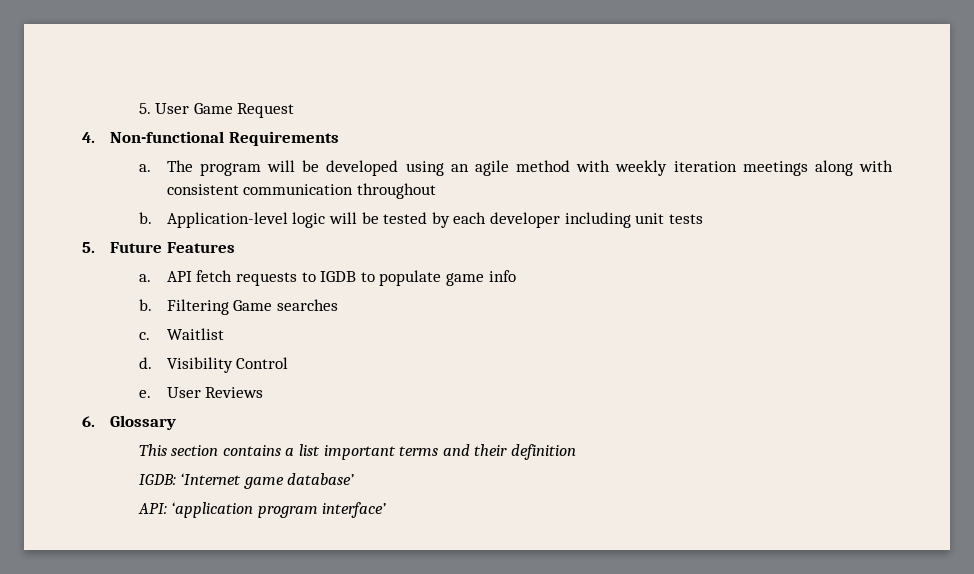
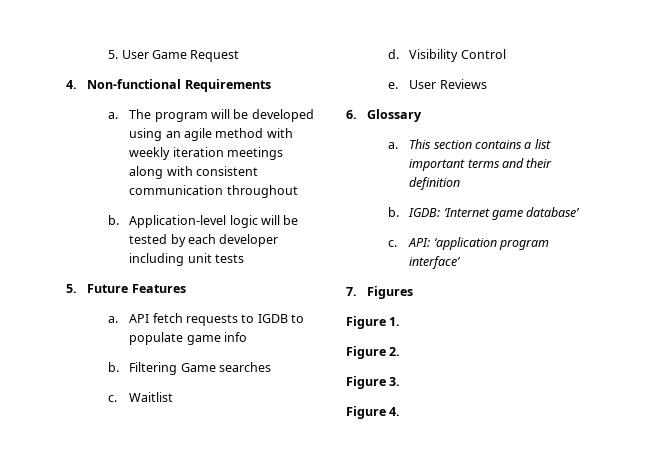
(177, 422) none -> [388,142,399,149] a.
(576, 452) none -> [388,207,400,217] b.
(355, 479) none -> [388,240,398,247] c.
(387, 510) none -> [346,286,414,299] [346,316,401,329] [346,346,401,359] [346,376,401,389] [346,406,401,419] // 7. Figures // Figure 1. // Figure 2. // Figure 3. // Figure 4.

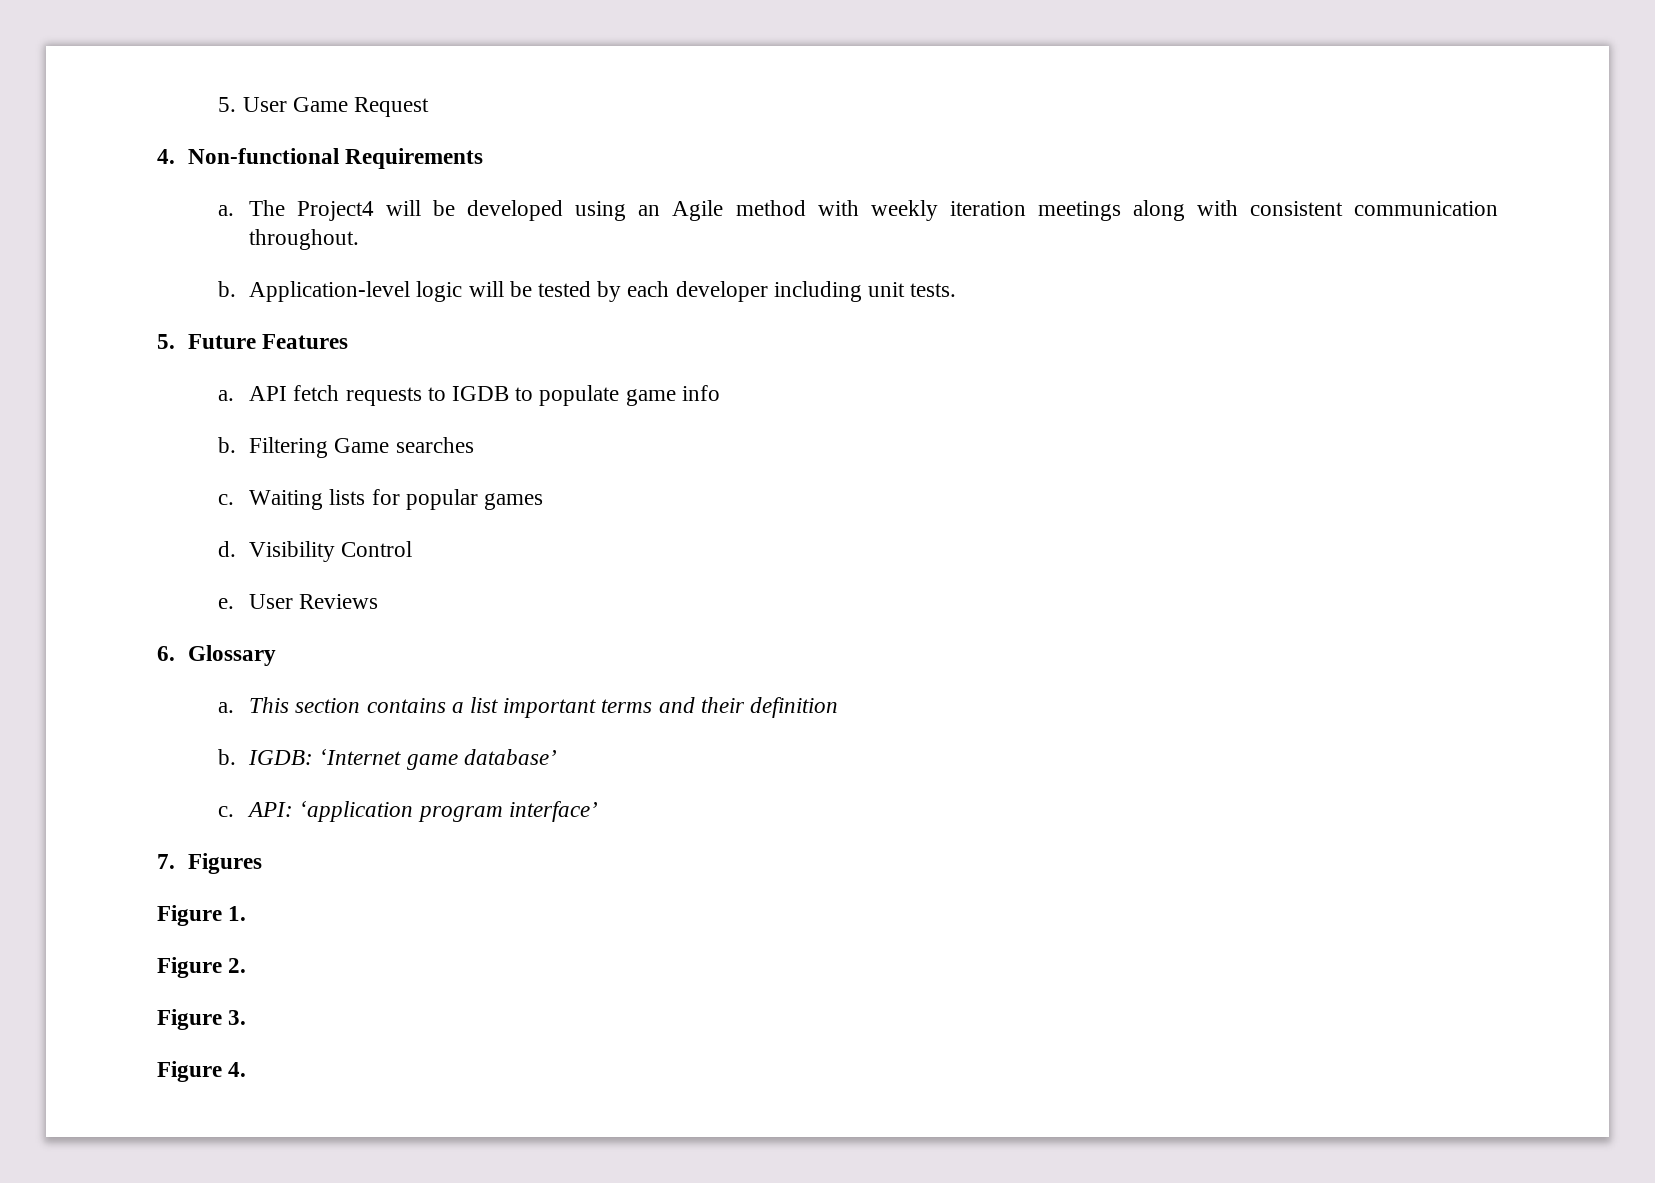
[154,112,208,122] program -> [297,201,375,221] Project4
[184,128,213,141] agile -> [672,200,724,221] Agile
[226,185,298,198] throughout -> [249,229,360,250] throughout.
[215,254,245,263] tests -> [910,283,957,297] tests.
[129,392,174,402] Waitlist -> [249,489,543,510] Waiting lists for popular games

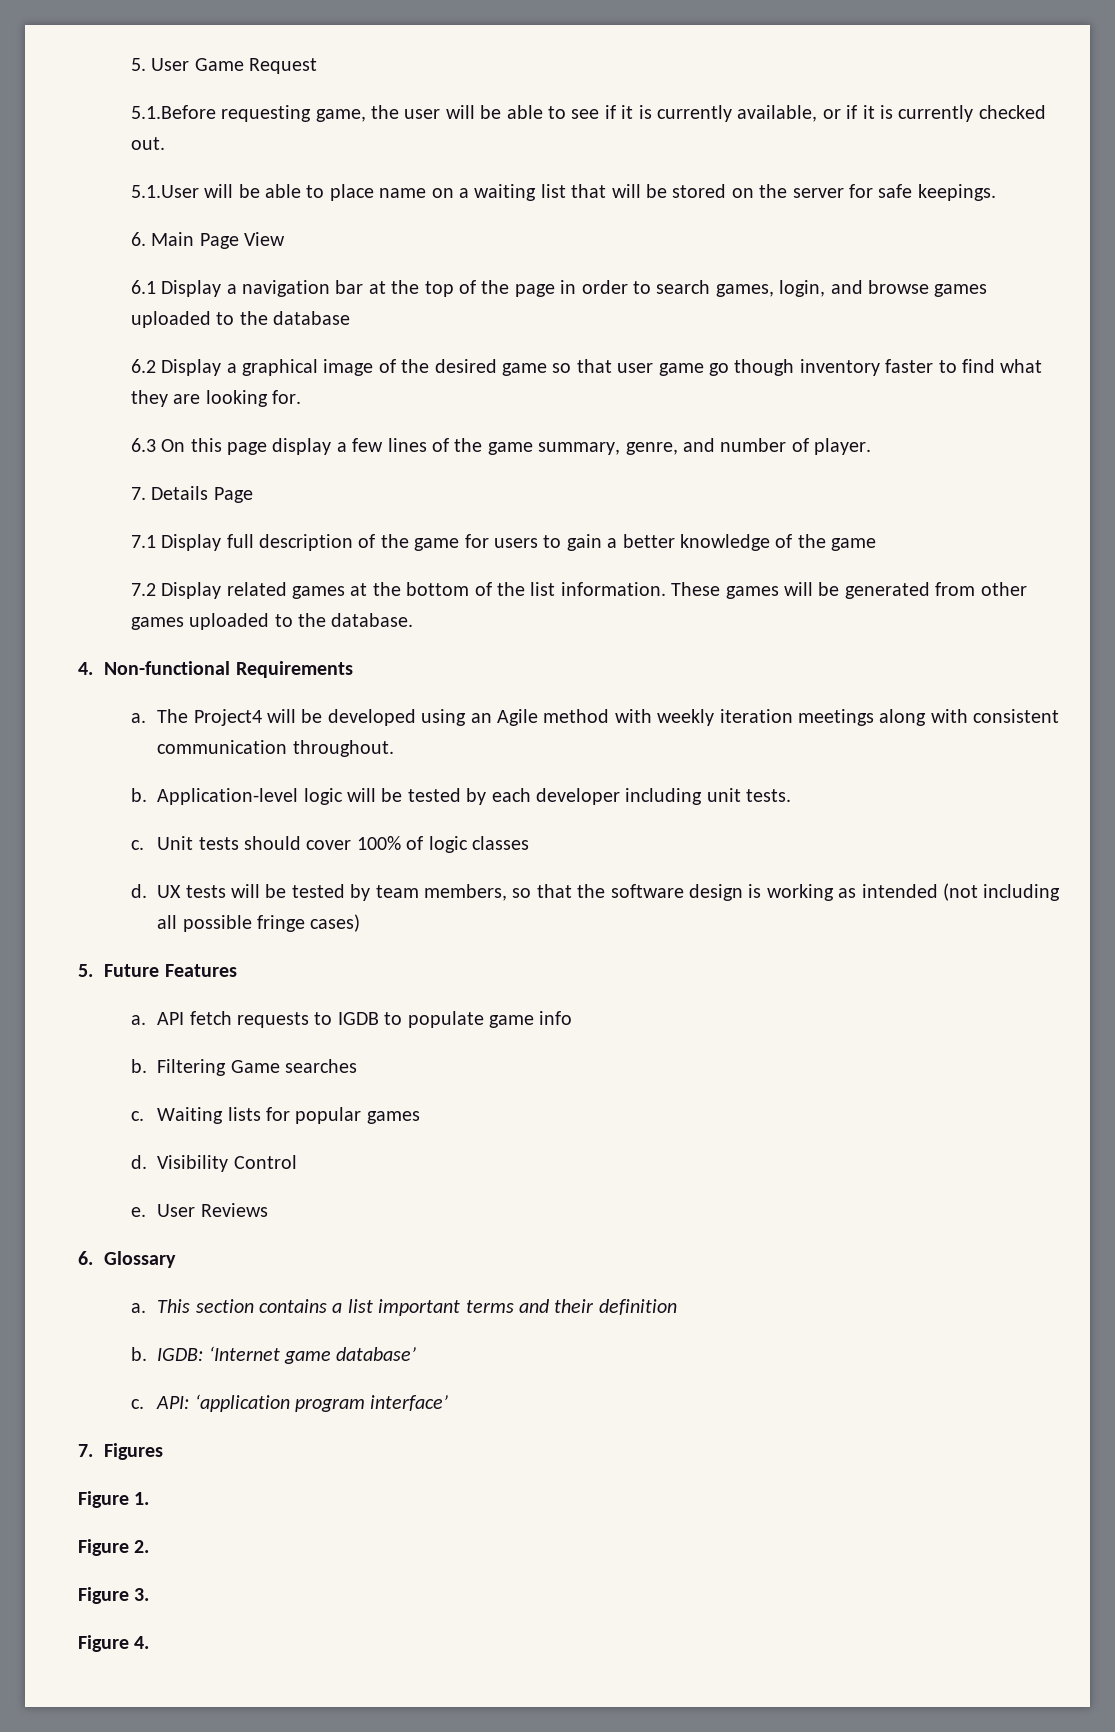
(430, 107) none -> [130,105,1046,122] [130,137,165,150] [130,184,996,201] [130,232,285,249] [130,280,988,297] [130,311,350,328] [130,359,1043,376] [130,390,301,407] [130,438,872,455] [130,486,253,503] [130,534,877,551] [130,582,1027,599] [130,613,414,630] // 5.1.Before requesting game, the user will be able to see if it is currently available, or if it is currently checked out. // 5.1.User will be able to place name on a waiting list that will be stored on the server for safe keepings. // 6. Main Page View // 6.1 Display a navigation bar at the top of the page in order to search games, login, and browse games uploaded to the database // 6.2 Display a graphical image of the desired game so that user game go though inventory faster to find what they are looking for. // 6.3 On this page display a few lines of the game summary, genre, and number of player. // 7. Details Page // 7.1 Display full description of the game for users to gain a better knowledge of the game // 7.2 Display related games at the bottom of the list information. These games will be generated from other games uploaded to the database.
(957, 290) none -> [130,836,529,853] [130,883,1061,901] [157,914,361,932] // c. Unit tests should cover 100% of logic classes // d. UX tests will be tested by team members, so that the software design is working as intended (not including all possible fringe cases)

